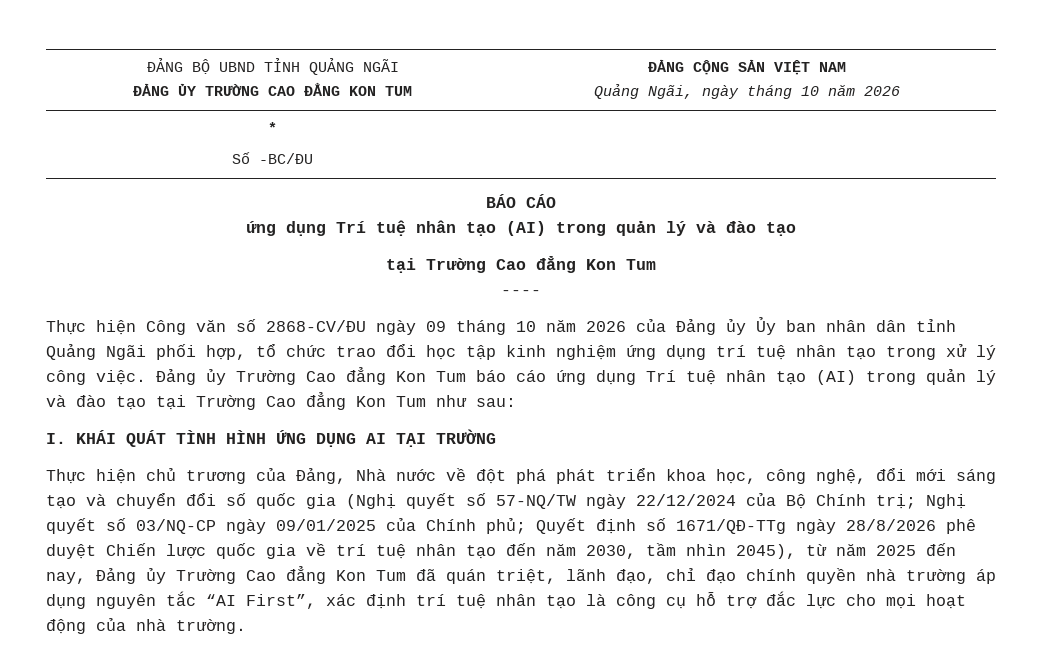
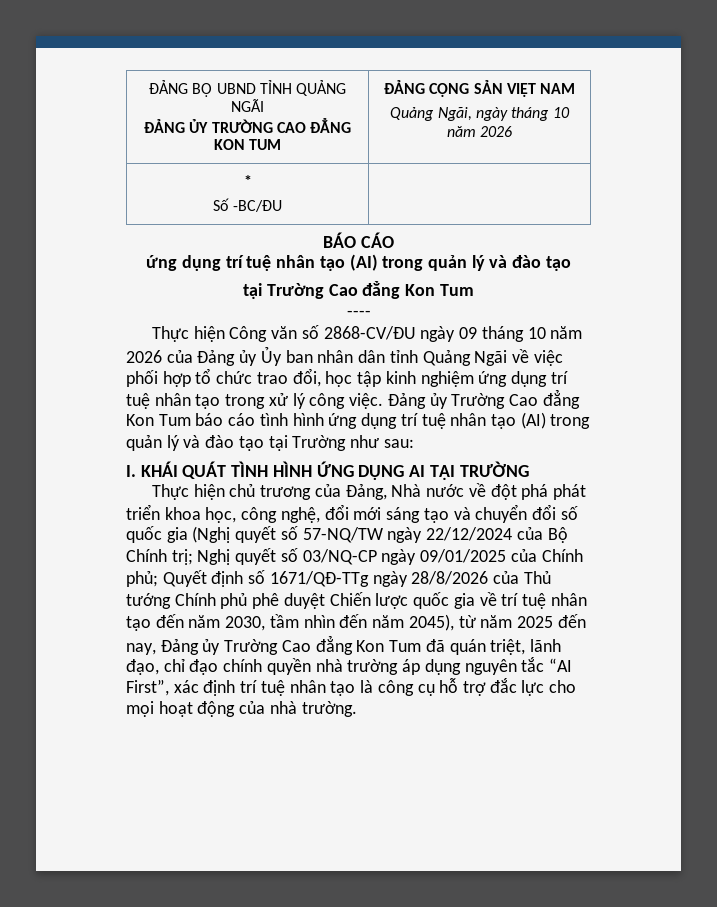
[336,221,366,233] Trí -> [225,255,244,268] trí
[156,344,246,360] phối hợp, -> [511,349,563,366] [126,370,191,387] về việc phối hợp
[386,344,416,357] đổi -> [292,368,321,387] đổi,
[556,370,676,385] ứng dụng Trí -> [259,413,418,429] tình hình ứng dụng trí
[266,392,426,410] Cao đẳng Kon Tum -> (347, 443) none
(936, 525) none -> [493,571,551,584] [126,593,248,609] của Thủ tướng Chính phủ
(726, 550) none -> [339,614,405,628] đến năm

